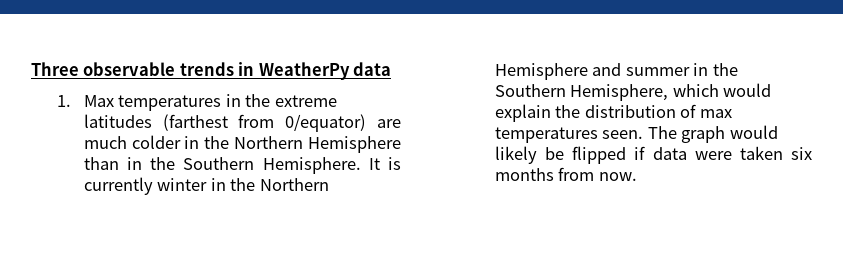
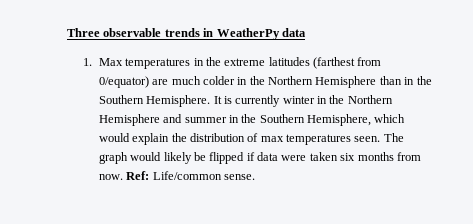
(637, 176) none -> [126,171,255,180] Ref: Life/common sense.

